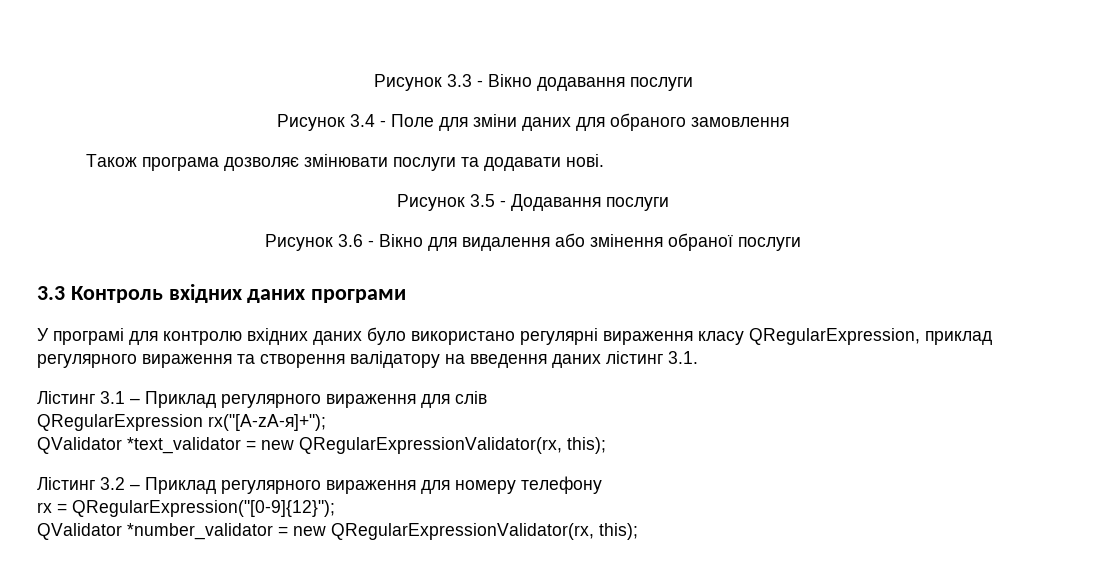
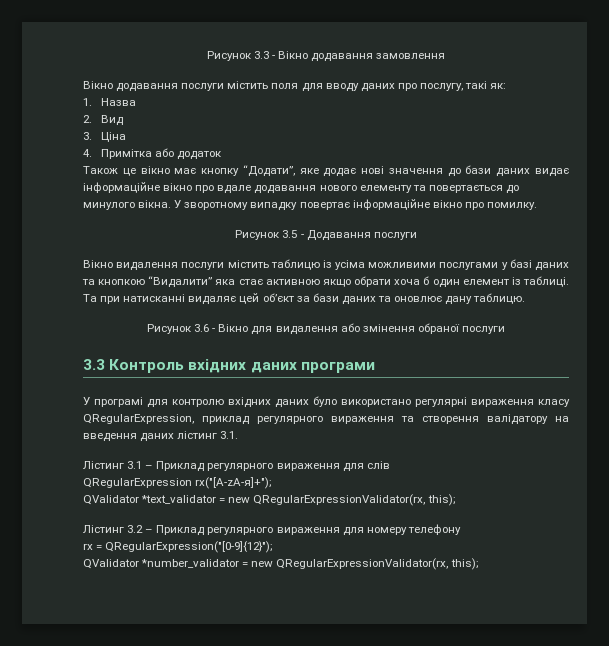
[629,77,693,91] [277,113,789,131] [85,154,604,171] послуги // Рисунок 3.4 - Поле для зміни даних для обраного замовлення // Також програма дозволяє змінювати послуги та додавати нові. -> [376,53,446,59] [83,81,507,92] [83,98,136,106] [83,115,123,126] [83,132,126,142] [83,148,222,160] [83,165,569,177] [83,182,519,194] [83,199,537,211] замовлення // Вікно додавання послуги містить поля для вводу даних про послугу, такі як: // 1. Назва // 2. Вид // 3. Ціна // 4. Примітка або додаток // Також це вікно має кнопку “Додати”, яке додає нові значення до бази даних видає інформаційне вікно про вдале додавання нового елементу та повертається до минулого вікна. У зворотному випадку повертає інформаційне вікно про помилку.
(669, 204) none -> [83,259,569,271] [82,276,569,288] [83,293,526,305] // Вікно видалення послуги містить таблицю із усіма можливими послугами у базі даних та кнопкою “Видалити” яка стає активною якщо обрати хоча б один елемент із таблиці. Та при натисканні видаляє цей обʼєкт за бази даних та оновлює дану таблицю.

